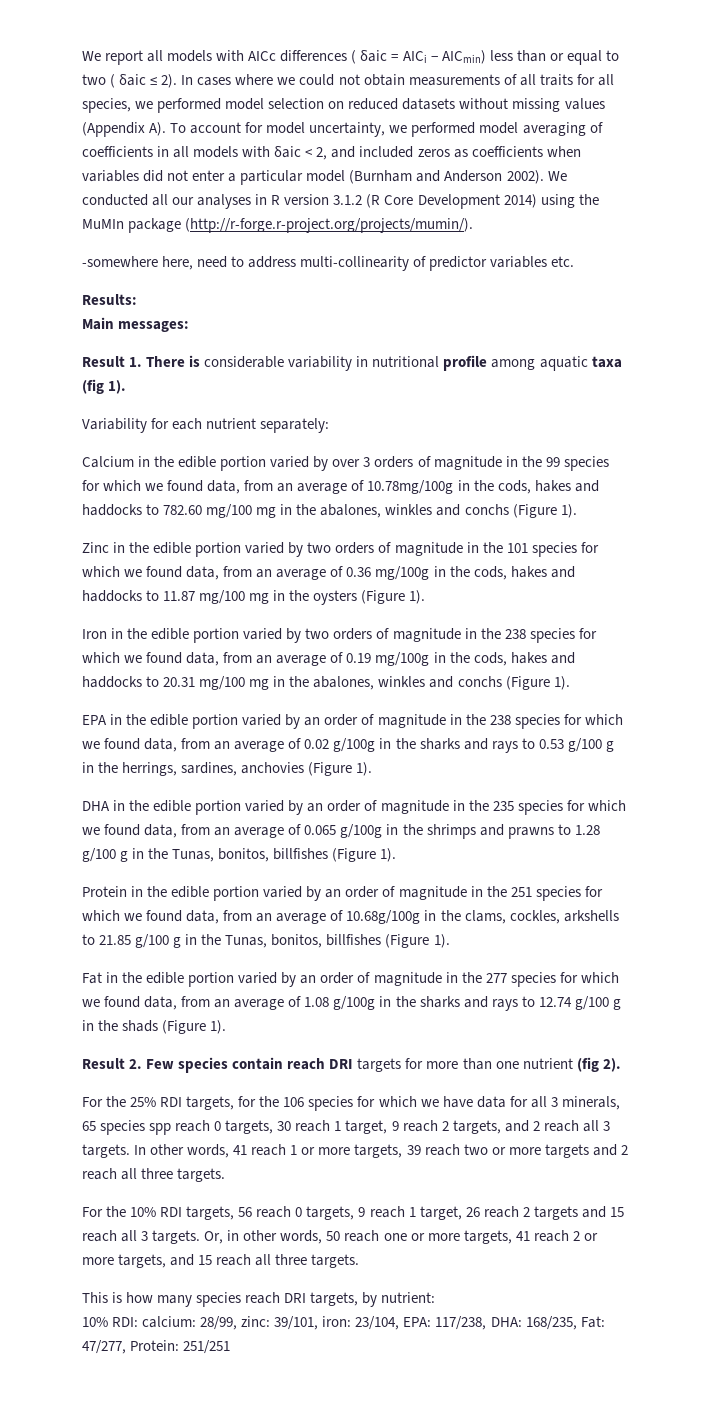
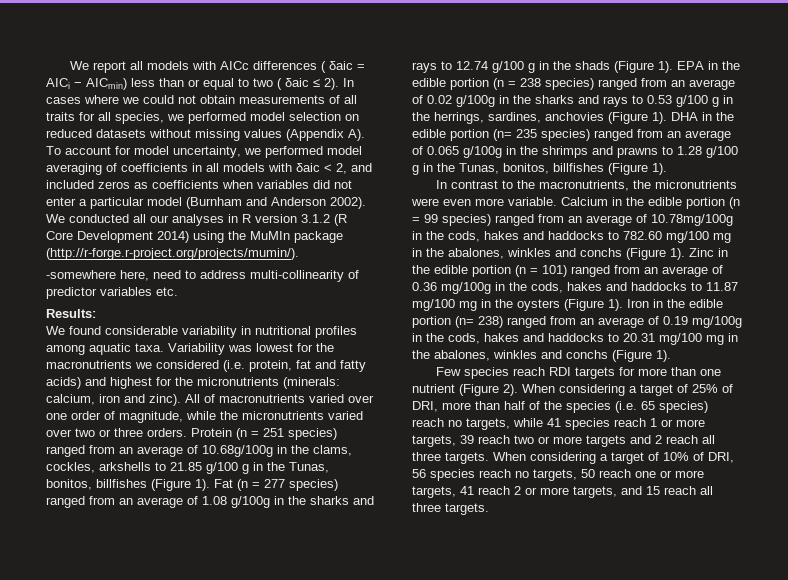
[82,317,190,332] [82,355,201,367] Main messages: // Result 1. There is -> [46,326,101,335] We found
[443,355,488,371] profile -> [315,326,357,338] profiles
[591,356,622,368] [82,379,127,394] [82,418,330,433] taxa (fig 1). // Variability for each nutrient separately: // -> [135,343,334,355] [46,360,366,372] [46,377,340,389] [46,394,374,406] [46,411,363,423] [46,428,337,440] [46,445,352,457] [46,462,329,474] [46,479,338,491] [46,496,374,508] [412,61,740,73] [412,78,735,90] [412,95,733,107] [412,112,734,124] [412,129,731,141] [412,146,738,158] [412,163,667,175] [435,180,737,191] [411,197,557,206] taxa. Variability was lowest for the macronutrients we considered (i.e. protein, fat and fatty acids) and highest for the micronutrients (minerals: calcium, iron and zinc). All of macronutrients varied over one order of magnitude, while the micronutrients varied over two or three orders. Protein (n = 251 species) ranged from an average of 10.68g/100g in the clams, cockles, arkshells to 21.85 g/100 g in the Tunas, bonitos, billfishes (Figure 1). Fat (n = 277 species) ranged from an average of 1.08 g/100g in the sharks and rays to 12.74 g/100 g in the shads (Figure 1). EPA in the edible portion (n = 238 species) ranged from an average of 0.02 g/100g in the sharks and rays to 0.53 g/100 g in the herrings, sardines, anchovies (Figure 1). DHA in the edible portion (n= 235 species) ranged from an average of 0.065 g/100g in the shrimps and prawns to 1.28 g/100 g in the Tunas, bonitos, billfishes (Figure 1). // In contrast to the macronutrients, the micronutrients were even more variable.
[270,456,609,471] [82,480,241,494] varied by over 3 orders of magnitude in the 99 species for which we found data, -> [729,197,740,209] [412,214,534,226] (n = 99 species) ranged
(577, 511) // -> (685, 254) none
[245,542,599,557] [82,566,220,580] varied by two orders of magnitude in the 101 species for which we found data, -> [515,265,610,277] (n = 101) ranged
(426, 597) // -> (623, 305) none
[243,628,597,643] [82,652,220,666] varied by two orders of magnitude in the 238 species for which we found data, -> [455,316,546,328] (n= 238) ranged
[82,714,623,729] [82,738,614,753] [82,762,373,776] [82,800,626,815] [82,824,600,839] [82,848,397,862] [82,886,603,901] [82,910,619,924] [82,934,450,948] [82,972,619,987] [82,996,621,1011] [82,1020,227,1034] [82,1057,354,1073] EPA in the edible portion varied by an order of magnitude in the 238 species for which we found data, from an average of 0.02 g/100g in the sharks and rays to 0.53 g/100 g in the herrings, sardines, anchovies (Figure 1). // DHA in the edible portion varied by an order of magnitude in the 235 species for which we found data, from an average of 0.065 g/100g in the shrimps and prawns to 1.28 g/100 g in the Tunas, bonitos, billfishes (Figure 1). // Protein in the edible portion varied by an order of magnitude in the 251 species for which we found data, from an average of 10.68g/100g in the clams, cockles, arkshells to 21.85 g/100 g in the Tunas, bonitos, billfishes (Figure 1). // Fat in the edible portion varied by an order of magnitude in the 277 species for which we found data, from an average of 1.08 g/100g in the sharks and rays to 12.74 g/100 g in the shads (Figure 1). // Result 2. Few species contain reach DRI -> [435,367,571,379] Few species reach RDI
[576,1057,621,1072] [82,1096,620,1111] [82,1120,610,1135] [82,1144,248,1158] (fig 2). // For the 25% RDI targets, for the 106 species for which we have data for all 3 minerals, 65 species spp reach 0 targets, 30 reach 1 target, 9 reach 2 targets, and 2 reach all 3 targets. In other words, 41 -> [459,384,733,396] [412,401,708,413] [412,418,610,430] (Figure 2). When considering a target of 25% of DRI, more than half of the species (i.e. 65 species) reach no targets, while 41 species
[82,1206,624,1220] [82,1230,323,1244] // For the 10% RDI targets, 56 reach 0 targets, 9 reach 1 target, 26 reach 2 targets and 15 reach all 3 targets. Or, in other words, -> [493,452,734,464] [412,469,577,481] When considering a target of 10% of DRI, 56 species reach no targets,
[82,1292,436,1307] [82,1316,605,1330] [82,1340,231,1354] // This is how many species reach DRI targets, by nutrient: // 10% RDI: calcium: 28/99, zinc: 39/101, iron: 23/104, EPA: 117/238, DHA: 168/235, Fat: 47/277, Protein: 251/251 -> (489, 509) none

